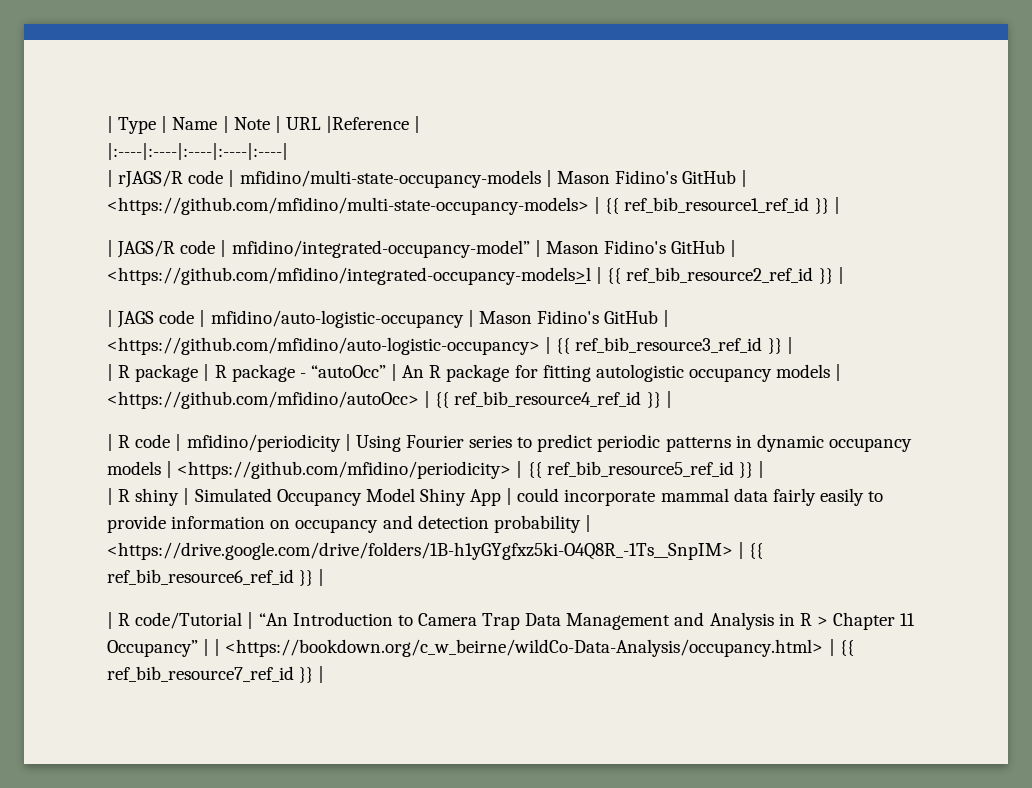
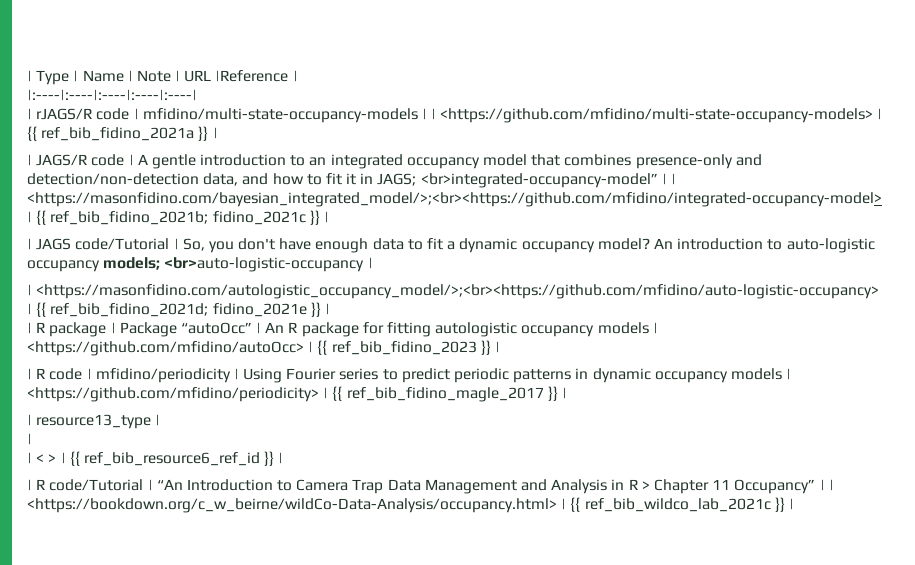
[556,170,737,184] Mason Fidino's GitHub -> (427, 114) none
[624,197,810,213] ref_bib_resource1_ref_id -> [41,127,195,141] ref_bib_fidino_2021a
[231,240,737,258] [107,267,844,285] [107,310,670,328] [107,337,763,355] mfidino/integrated-occupancy-model” | Mason Fidino's GitHub | <https://github.com/mfidino/integrated-occupancy-models>l | {{ ref_bib_resource2_ref_id }} | // | JAGS code | mfidino/auto-logistic-occupancy | Mason Fidino's GitHub | <https://github.com/mfidino/auto-logistic-occupancy> | {{ ref_bib_resource3_ref_id -> [137,154,762,169] [27,173,677,188] [27,192,882,207] [27,210,329,225] [27,238,875,253] [27,257,373,272] [27,284,880,299] [27,302,307,317] A gentle introduction to an integrated occupancy model that combines presence-only and detection/non-detection data, and how to fit it in JAGS; <br>integrated-occupancy-model” | | <https://masonfidino.com/bayesian_integrated_model/>;<br><https://github.com/mfidino/integrated-occupancy-model> | {{ ref_bib_fidino_2021b; fidino_2021c }} | // | JAGS code/Tutorial | So, you don't have enough data to fit a dynamic occupancy model? An introduction to auto-logistic occupancy models; <br>auto-logistic-occupancy | // | <https://masonfidino.com/autologistic_occupancy_model/>;<br><https://github.com/mfidino/auto-logistic-occupancy> | {{ ref_bib_fidino_2021d; fidino_2021e
[214,364,306,382] R package - -> [119,322,177,337] Package
[454,391,642,407] ref_bib_resource4_ref_id -> [331,341,477,355] ref_bib_fidino_2023
[546,461,764,478] [107,488,884,506] [107,515,591,533] [107,542,733,560] ref_bib_resource5_ref_id }} | // | R shiny | Simulated Occupancy Model Shiny App | could incorporate mammal data fairly easily to provide information on occupancy and detection probability | <https://drive.google.com/drive/folders/1B-h1yGYgfxz5ki-O4Q8R_-1Ts__SnpIM> -> [346,386,567,402] [27,414,161,429] [27,433,32,445] [27,452,57,464] ref_bib_fidino_magle_2017 }} | // | resource13_type | // | // | < >
[107,666,294,682] ref_bib_resource7_ref_id -> [584,498,771,512] ref_bib_wildco_lab_2021c

